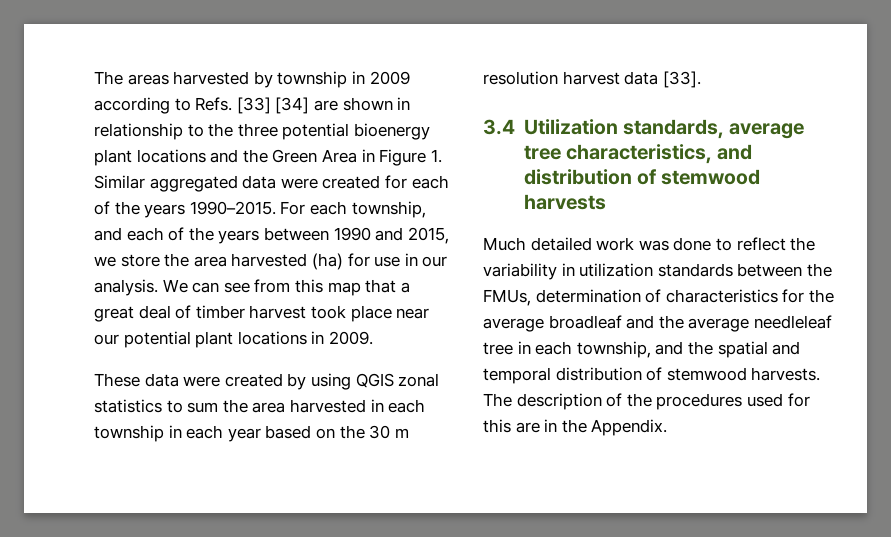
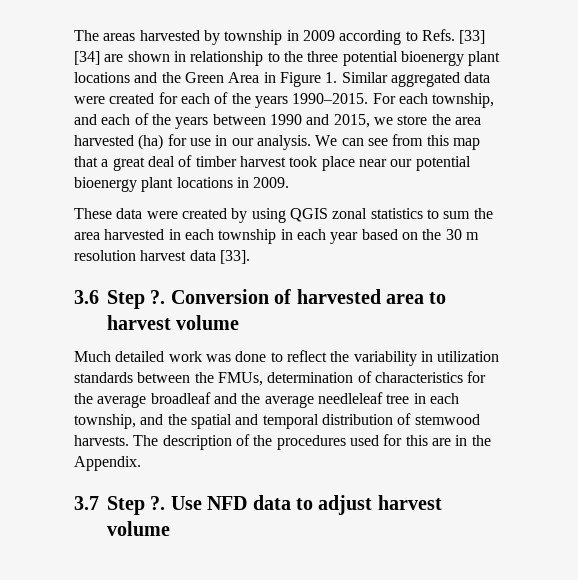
(191, 339) none -> [74,177,137,192] bioenergy
[483,119,805,139] [523,144,753,164] [523,169,761,185] [523,194,606,210] 3.4 Utilization standards, average tree characteristics, and distribution of stemwood harvests -> [74,289,447,309] [107,315,240,330] 3.6 Step ?. Conversion of harvested area to harvest volume
(668, 427) none -> [74,495,442,515] [107,521,170,536] // 3.7 Step ?. Use NFD data to adjust harvest volume

